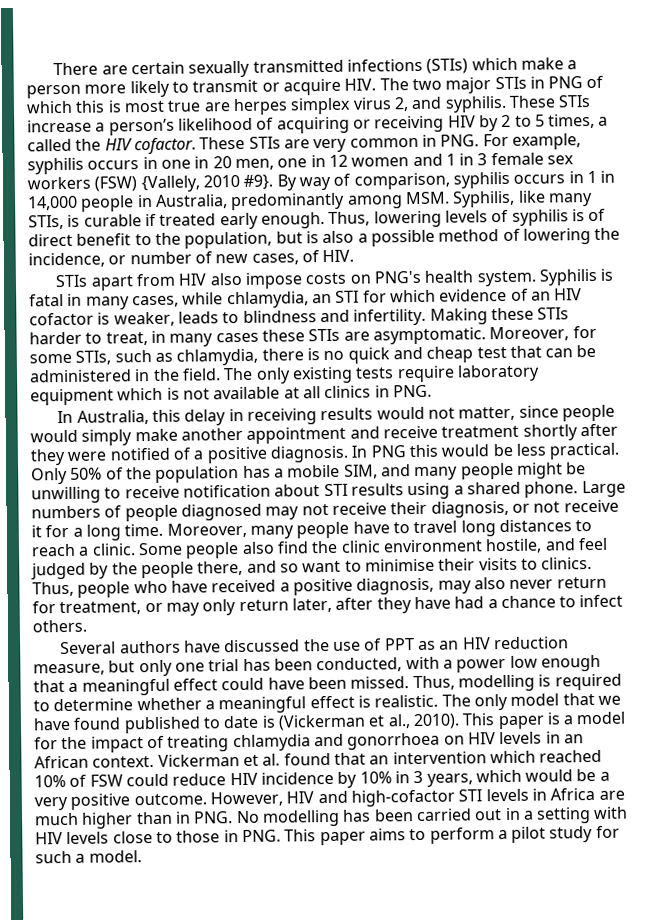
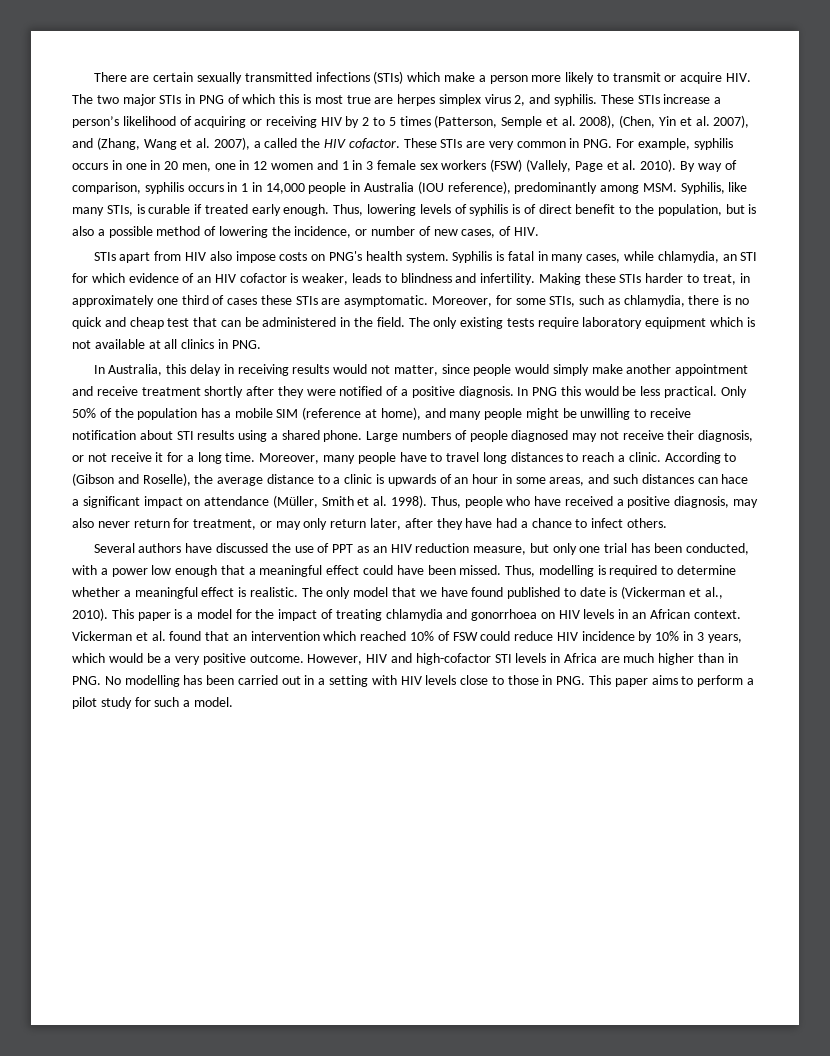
[548,113,596,129] times, -> [399,115,750,128] [72,137,250,150] times (Patterson, Semple et al. 2008), (Chen, Yin et al. 2007), and (Zhang, Wang et al. 2007),
[140,174,274,193] {Vallely, 2010 #9}. -> [526,159,677,172] (Vallely, Page et al. 2010).
[154,194,228,209] Australia, -> [364,181,511,194] Australia (IOU reference),
[169,333,214,347] many -> [72,295,225,307] approximately one third of
[343,464,378,479] SIM, -> [276,407,421,420] SIM (reference at home),
[137,537,608,559] [31,557,593,580] Some people also find the clinic environment hostile, and feel judged by the people there, and so want to minimise their visits to clinics. -> [664,452,737,464] [72,473,749,486] [72,495,428,508] According to (Gibson and Roselle), the average distance to a clinic is upwards of an hour in some areas, and such distances can hace a significant impact on attendance (Müller, Smith et al. 1998).

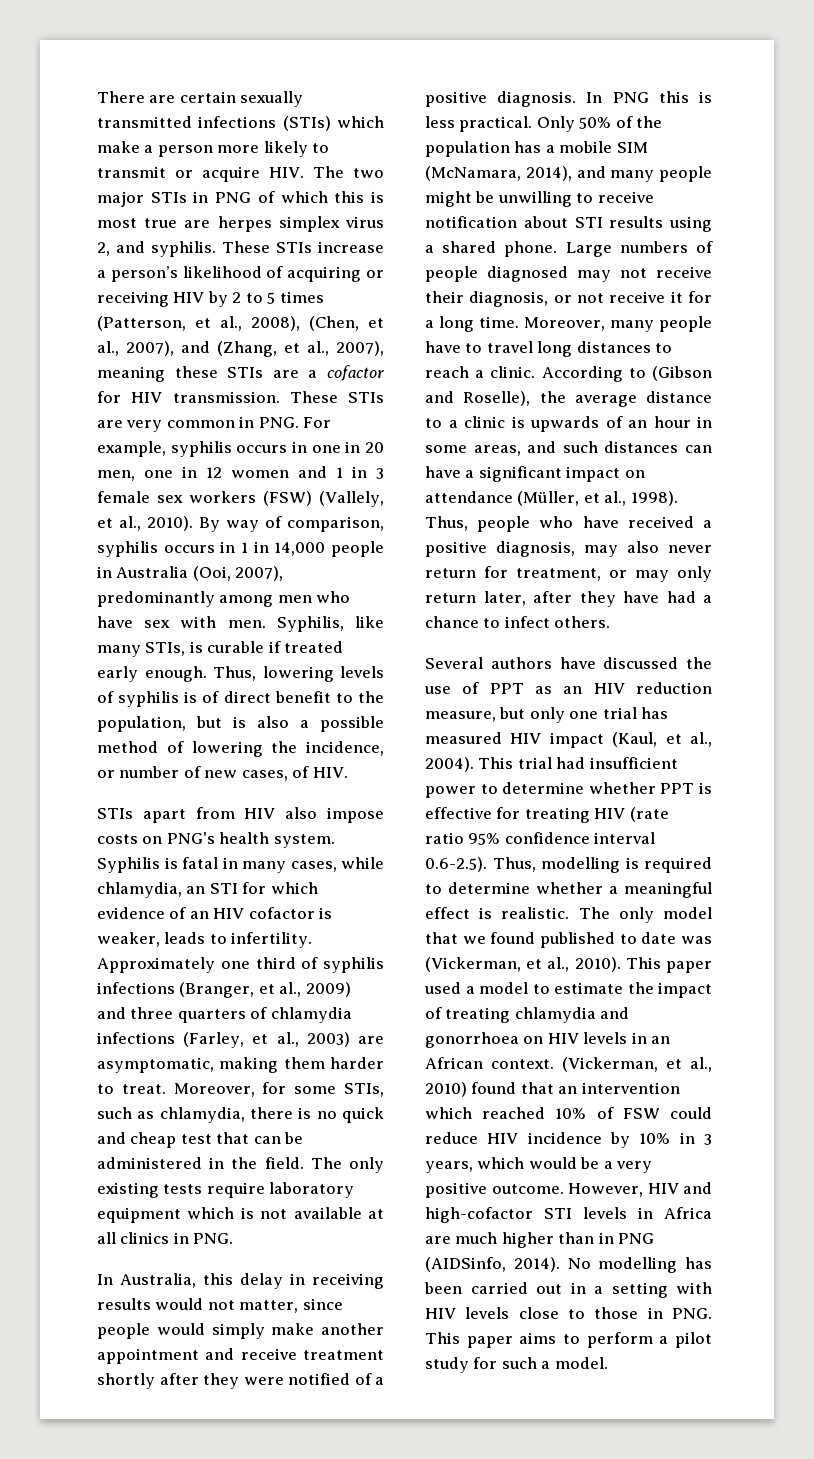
[501,115,750,128] [72,137,400,150] Semple et al. 2008), (Chen, Yin et al. 2007), and (Zhang, Wang et al. 2007), a called the HIV cofactor. -> [195,316,384,331] [97,341,384,357] [97,365,384,382] [97,391,280,403] et al., 2008), (Chen, et al., 2007), and (Zhang, et al., 2007), meaning these STIs are a cofactor for HIV transmission.
[574,160,637,172] Page et al. -> [97,516,141,531] et al.,
[417,181,677,194] (IOU reference), predominantly among MSM. -> [192,566,284,581] [97,591,351,607] [97,616,266,628] (Ooi, 2007), predominantly among men who have sex with men.
[400,273,750,285] [72,295,429,307] blindness and infertility. Making these STIs harder to treat, in approximately one third of cases these STIs are asymptomatic. -> [231,932,313,948] [97,957,384,973] [97,982,351,998] [97,1007,352,1023] [97,1032,385,1048] [97,1057,384,1073] [97,1084,166,1094] infertility. Approximately one third of syphilis infections (Branger, et al., 2009) and three quarters of chlamydia infections (Farley, et al., 2003) are asymptomatic, making them harder to treat.
[584,386,637,396] would be -> [699,91,712,103] is
[302,407,421,420] (reference at home), -> [425,166,572,181] (McNamara, 2014),
[721,474,749,484] hace -> [425,466,461,478] have
[321,496,388,506] Smith et al. -> [583,491,627,506] et al.,
[653,543,749,555] [72,565,502,577] been conducted, with a power low enough that a meaningful effect could have been missed. -> [425,732,712,748] [425,757,678,772] [425,782,712,798] [425,807,669,823] [425,832,656,845] [425,857,487,872] measured HIV impact (Kaul, et al., 2004). This trial had insufficient power to determine whether PPT is effective for treating HIV (rate ratio 95% confidence interval 0.6-2.5).
[440,587,468,597] have -> (486, 940) none
[609,586,686,599] is (Vickerman -> [681,936,712,944] [425,957,521,972] was (Vickerman,
[174,609,183,619] is -> [424,982,461,994] used
[235,609,252,619] for -> [532,982,623,994] to estimate
[72,631,166,641] Vickerman et al. -> [562,1057,712,1072] [425,1082,467,1097] (Vickerman, et al., 2010)
[72,676,101,685] PNG. -> [618,1233,655,1244] [425,1257,560,1272] PNG (AIDSinfo, 2014).

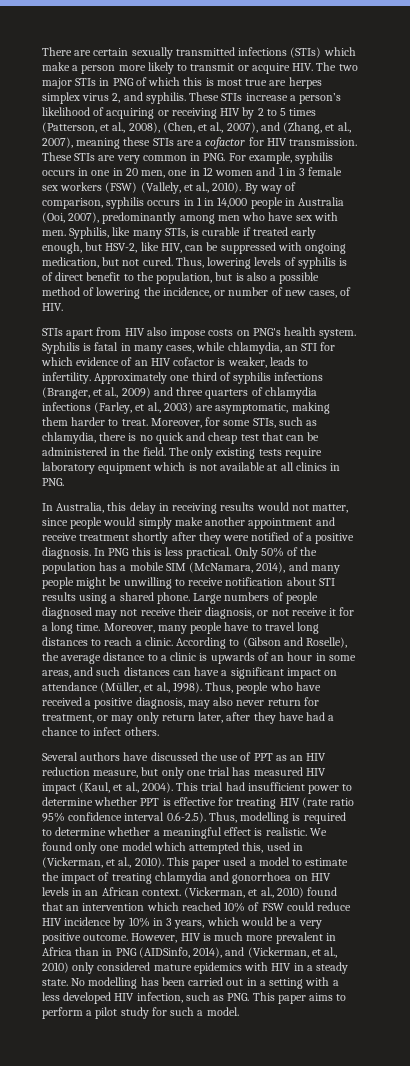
[144,666,207,682] enough. -> [42,242,347,254] [42,257,173,268] enough, but HSV-2, like HIV, can be suppressed with ongoing medication, but not cured.
[578,907,712,923] [425,932,712,948] The only model that we found published to date was -> [309,828,327,836] [42,842,303,854] We found only one model which attempted this, used in
[683,1182,712,1194] [425,1207,712,1223] [425,1232,655,1248] [425,1257,560,1272] and high-cofactor STI levels in Africa are much higher than in PNG (AIDSinfo, 2014). -> [202,932,336,944] [42,947,338,958] [42,962,349,974] [42,979,68,986] is much more prevalent in Africa than in PNG (AIDSinfo, 2014), and (Vickerman, et al., 2010) only considered mature epidemics with HIV in a steady state.
[425,1307,663,1319] HIV levels close to those in -> [332,980,339,986] [42,992,225,1004] a less developed HIV infection, such as

